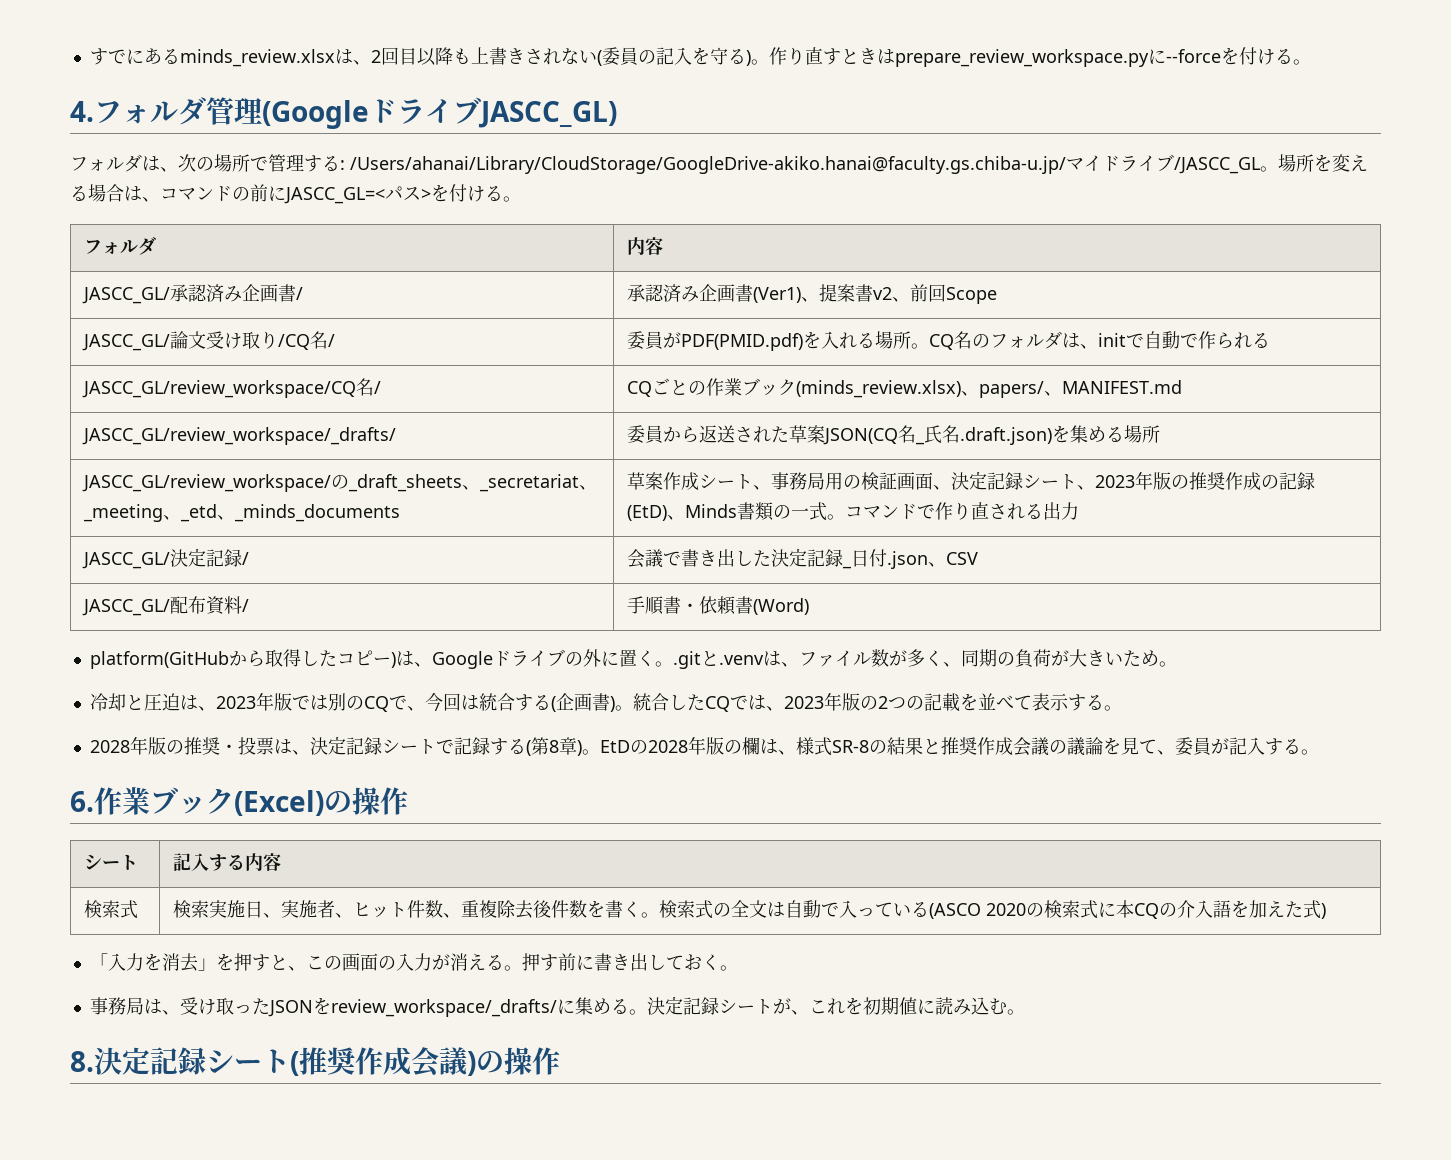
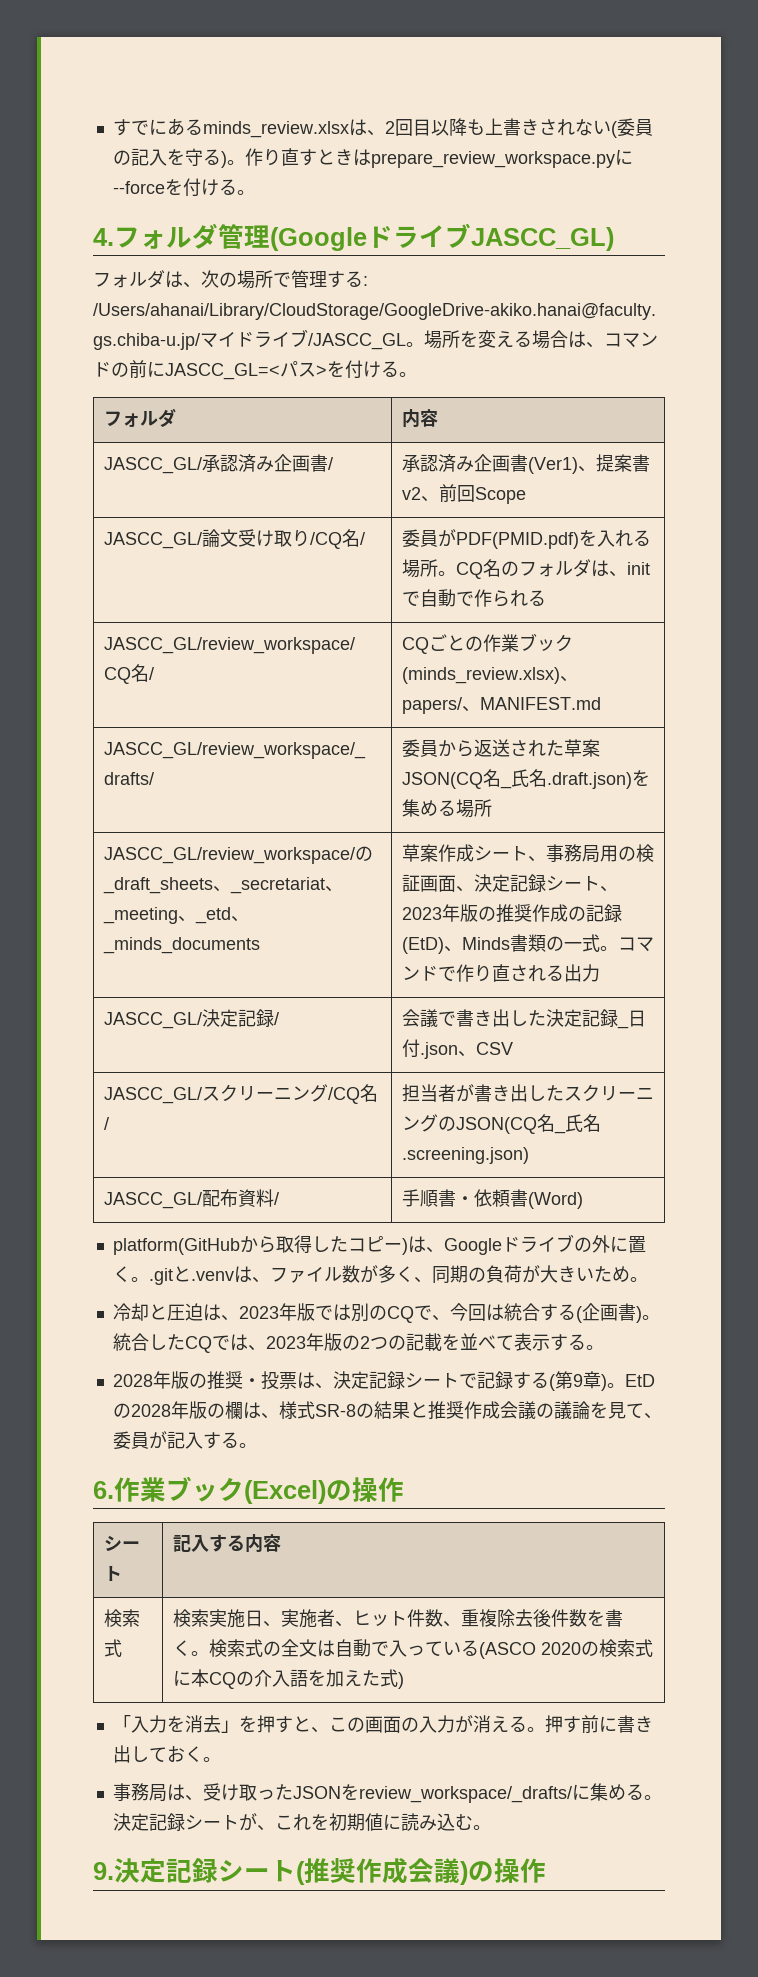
(978, 558) none -> [103,1084,378,1104] [103,1117,109,1130] [401,1084,654,1102] [401,1114,601,1134] [401,1147,529,1164] // JASCC_GL/スクリーニング/CQ名/ | 担当者が書き出したスクリーニングのJSON(CQ名_氏名.screening.json)
[548,740,559,753] 8 -> [572,1374,583,1387] 9
[70,1051,94,1072] 8. -> [93,1862,114,1880] 9.

